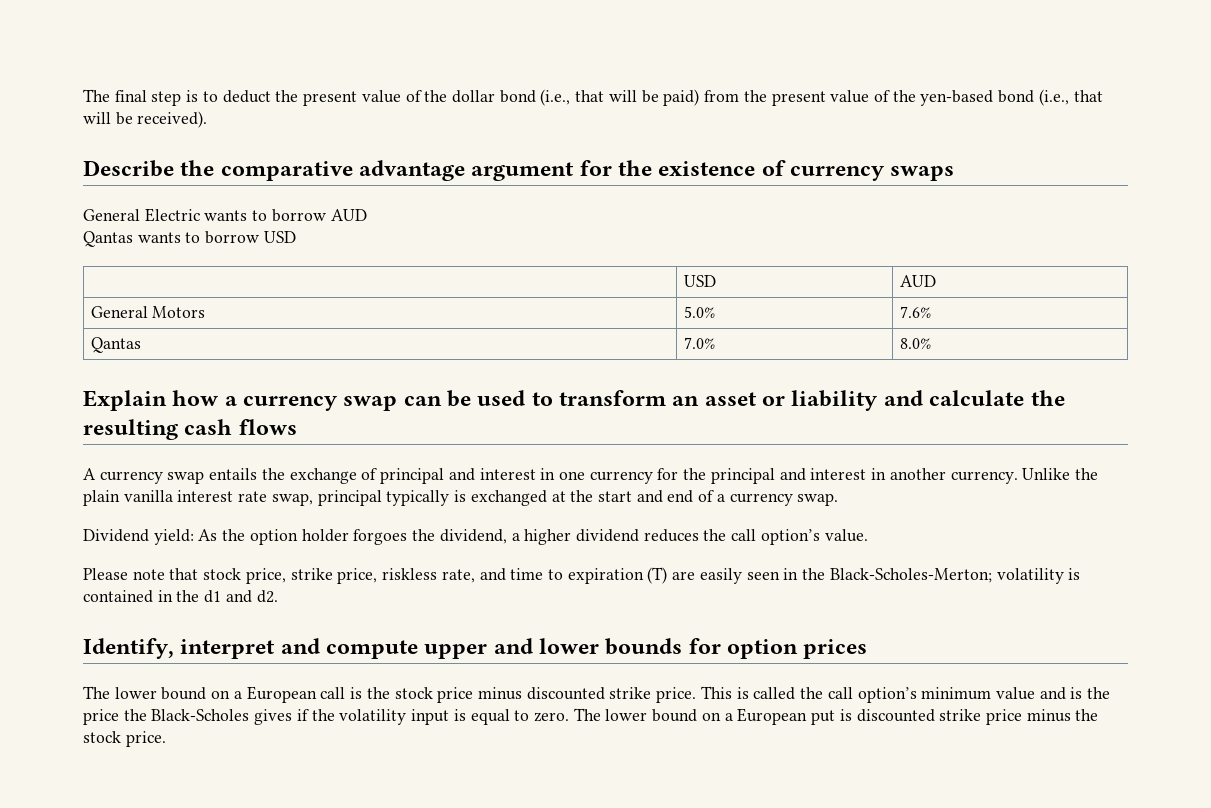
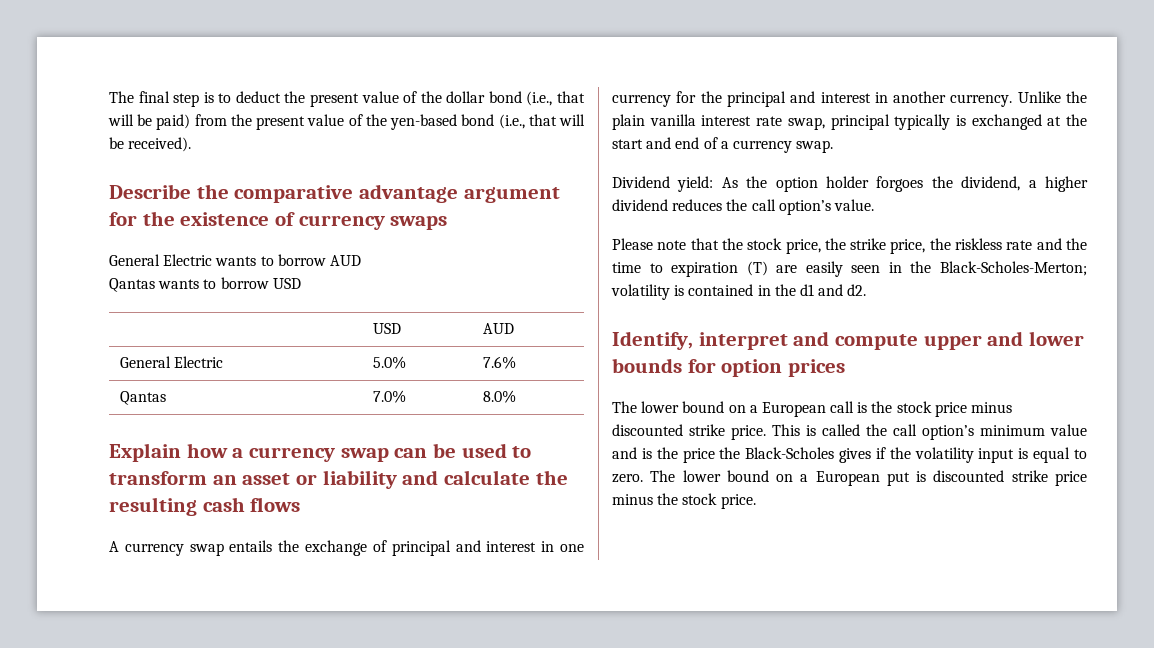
[152,306,206,318] Motors -> [173,356,223,368] Electric
(199, 574) none -> [721,238,743,250] the
(286, 576) none -> [824,238,846,250] the
[382,568,506,583] riskless rate, and -> [929,238,1087,250] the riskless rate and the

